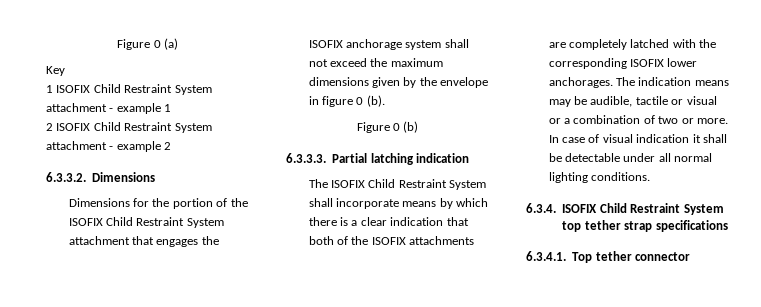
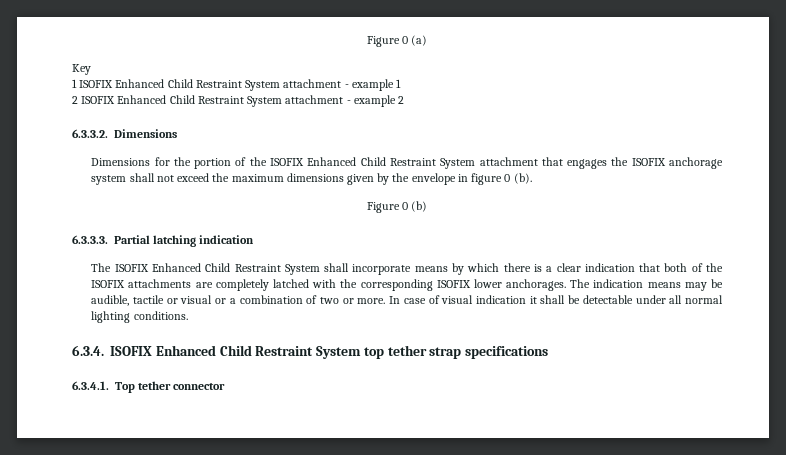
(91, 89) none -> [115,79,165,88] Enhanced
(91, 127) none -> [117,95,167,104] Enhanced
(103, 222) none -> [307,157,357,166] Enhanced
(366, 184) none -> [151,263,201,272] Enhanced
(598, 208) none -> [155,345,216,356] Enhanced

